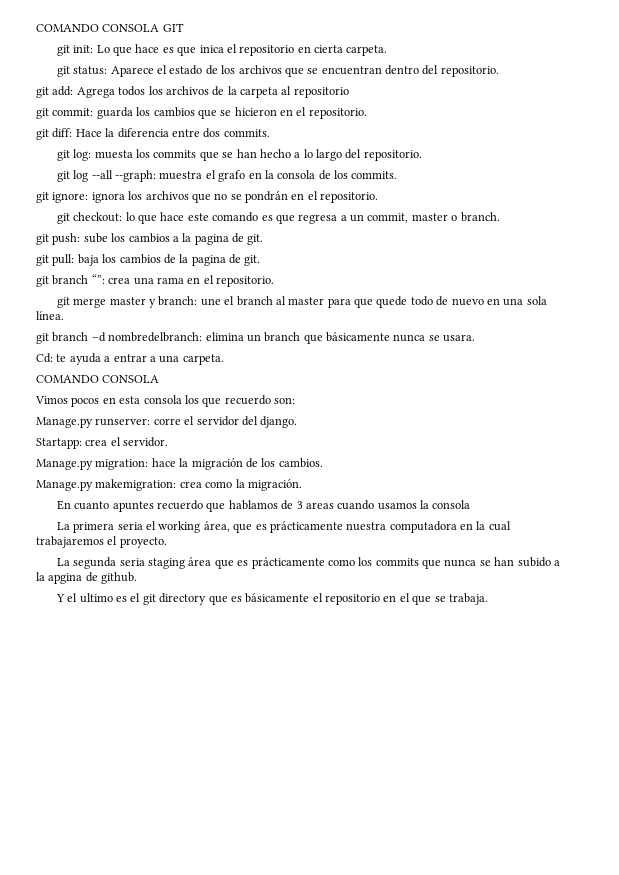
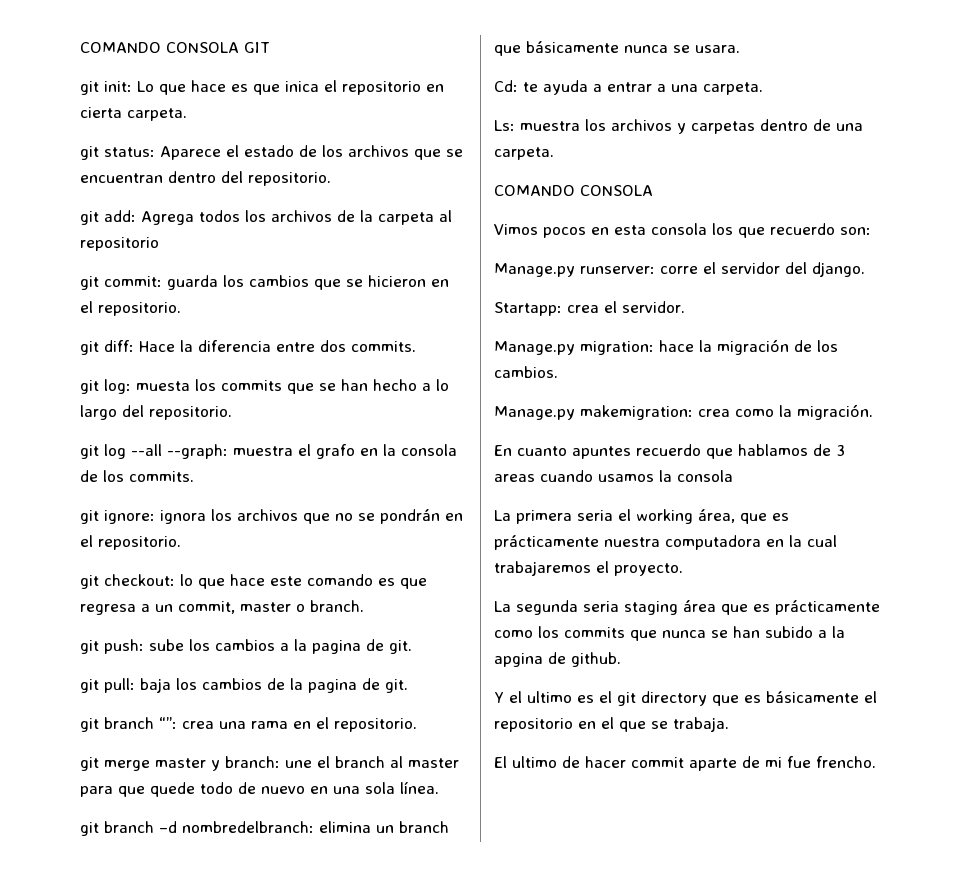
(224, 359) none -> [494,119,863,134] [494,147,554,160] // Ls: muestra los archivos y carpetas dentro de una carpeta.
(488, 599) none -> [494,756,876,771] // El ultimo de hacer commit aparte de mi fue frencho.

